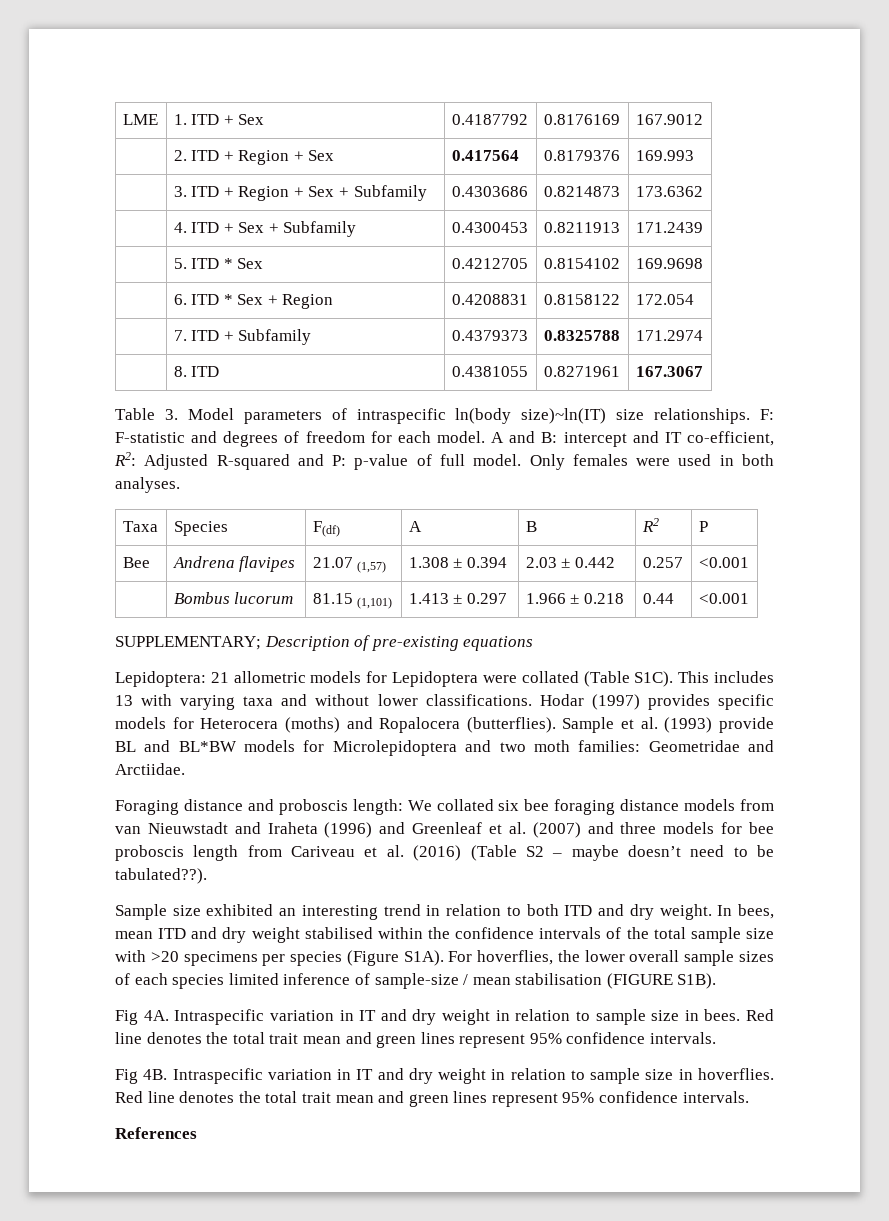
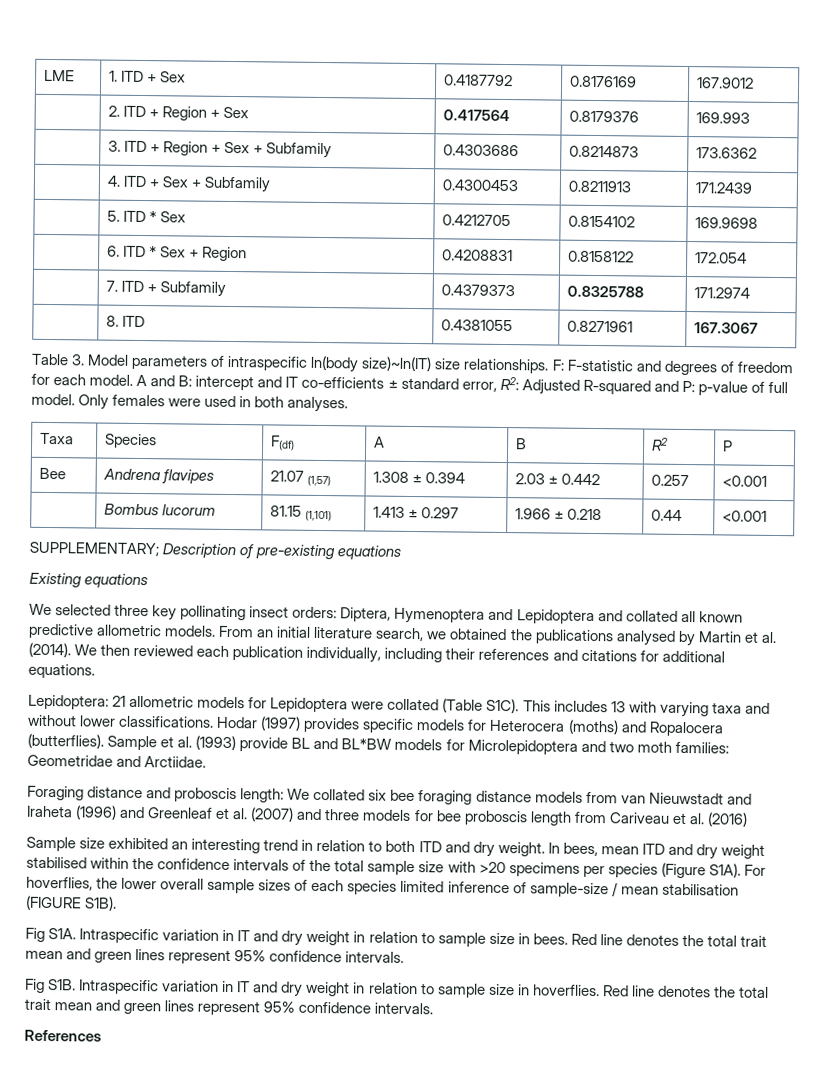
[687,431,774,446] co-efficient, -> [301,376,497,392] co-efficients ± standard error,
(534, 643) none -> [29,572,149,589] [29,603,743,625] [28,623,777,647] [28,642,725,663] [28,663,95,679] // Existing equations // We selected three key pollinating insect orders: Diptera, Hymenoptera and Lepidoptera and collated all known predictive allometric models. From an initial literature search, we obtained the publications analysed by Martin et al. (2014). We then reviewed each publication individually, including their references and citations for additional equations.
[470,845,774,861] [115,868,207,884] (Table S2 – maybe doesn’t need to be tabulated??). -> (748, 819) none
[143,1010,169,1021] 4A. -> [48,928,77,940] S1A.
[143,1069,168,1080] 4B. -> [48,979,77,991] S1B.

